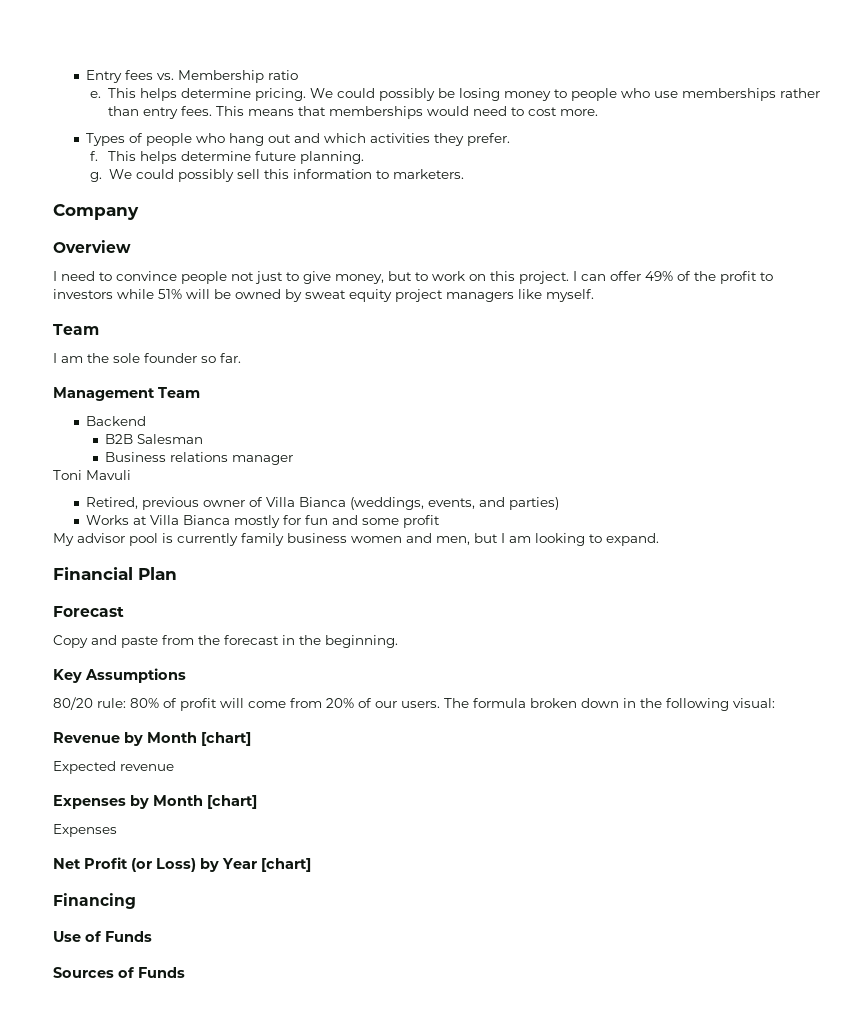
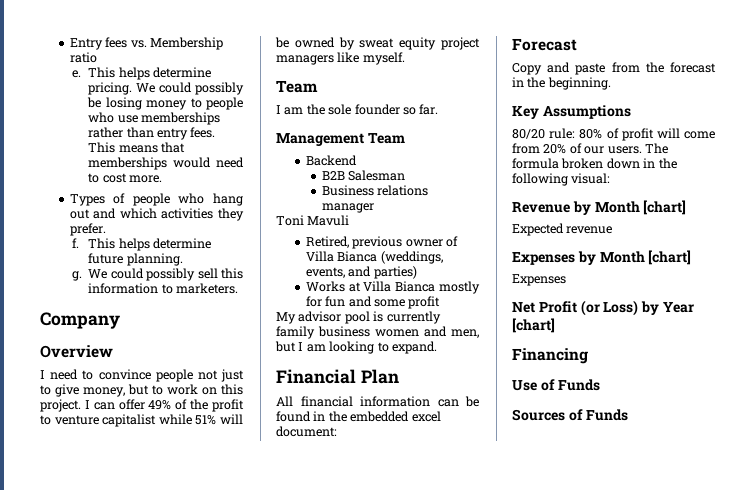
[53,289,113,299] investors -> [54,414,157,427] venture capitalist
(177, 573) none -> [276,396,479,407] [276,411,441,422] [276,426,337,437] // All financial information can be found in the embedded excel document:

